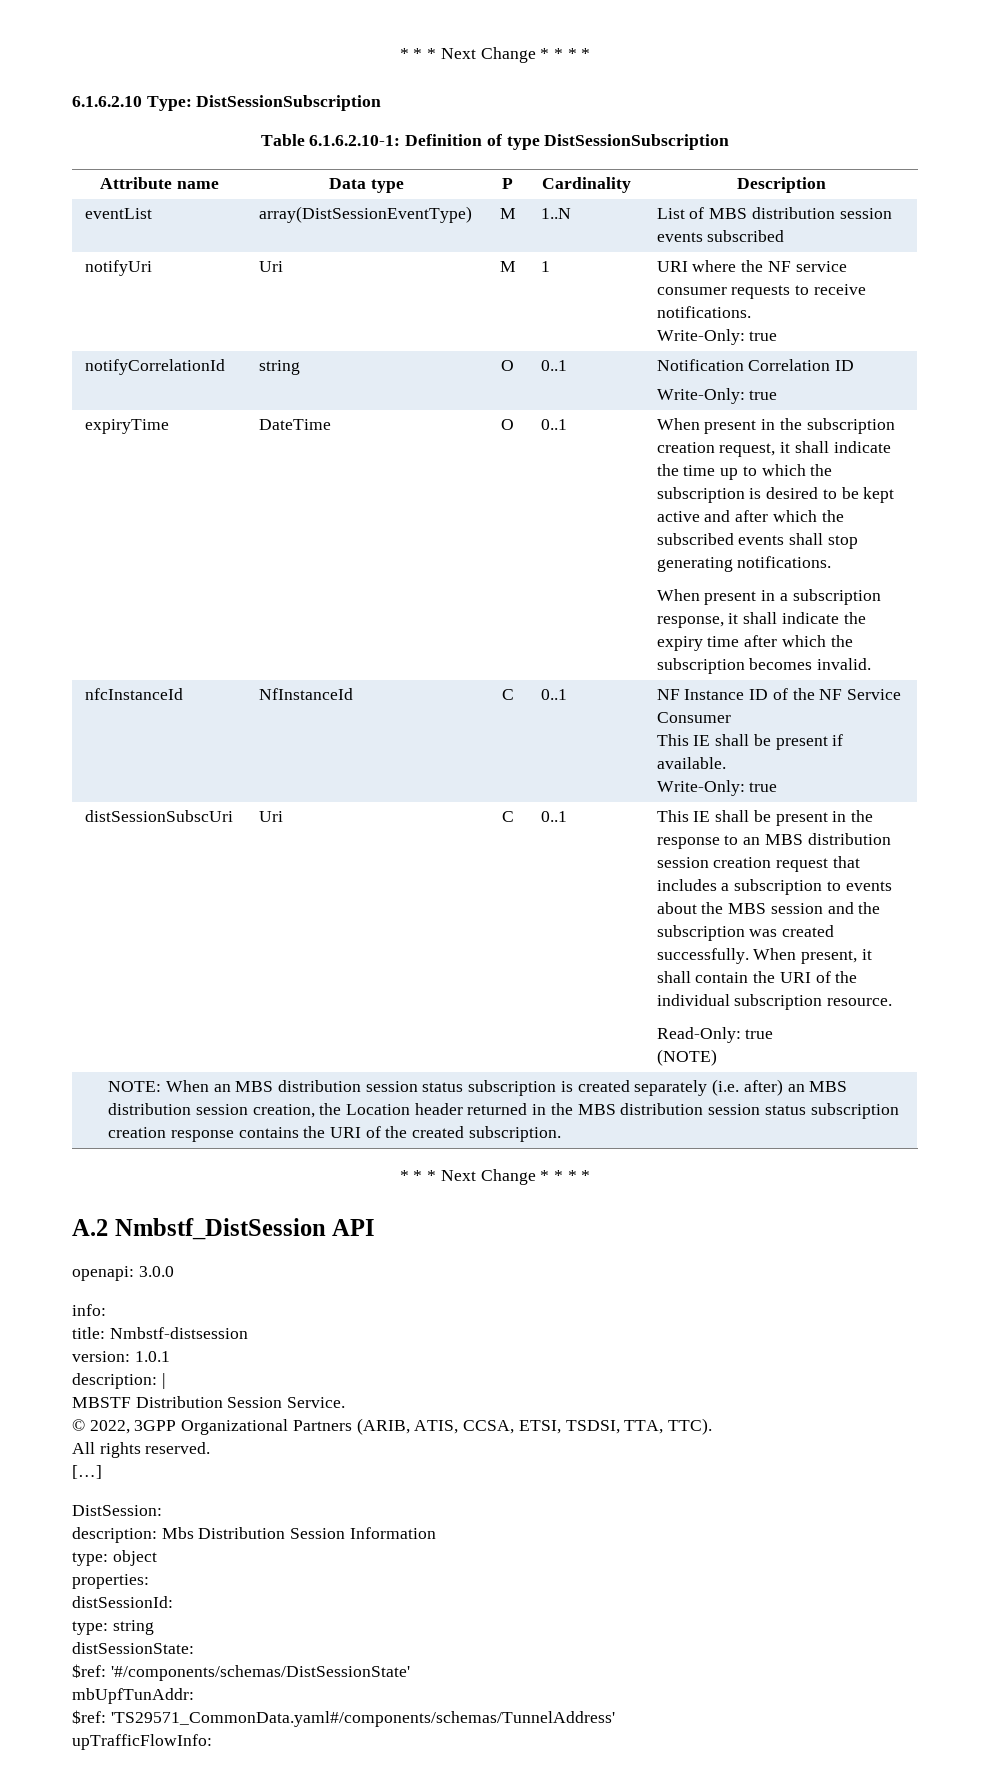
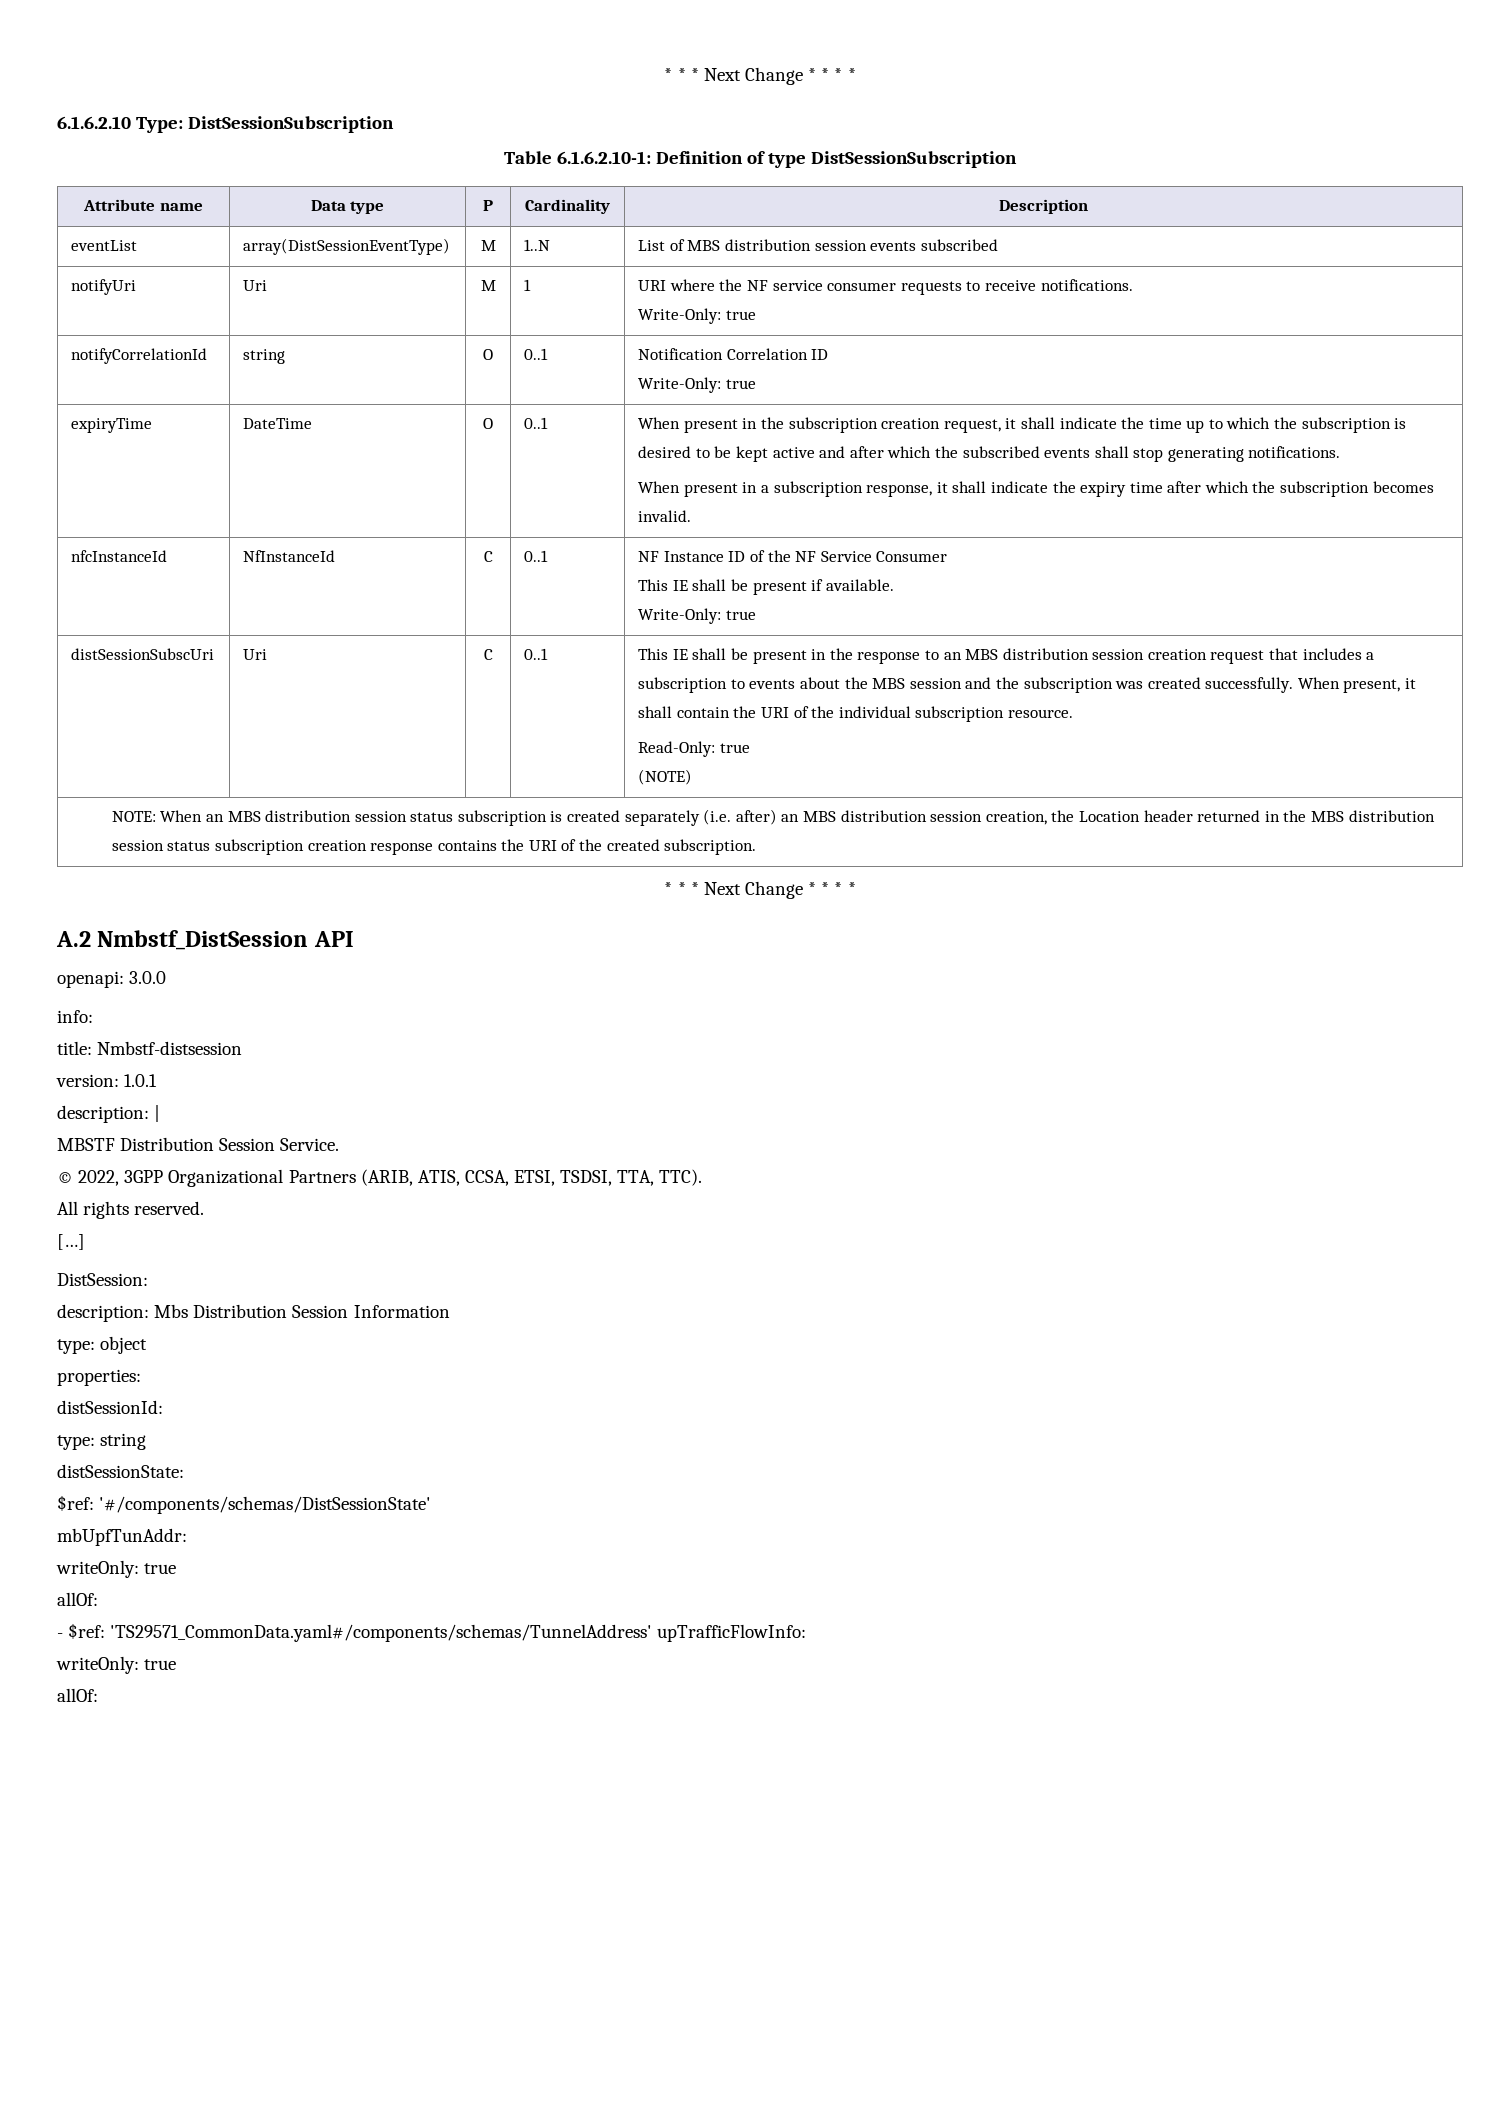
[72,1710,615,1727] [72,1734,212,1750] $ref: 'TS29571_CommonData.yaml#/components/schemas/TunnelAddress' // upTrafficFlowInfo: -> [56,1560,177,1578] [57,1592,98,1606] [57,1623,807,1642] [56,1656,177,1674] [57,1688,98,1702] writeOnly: true // allOf: // - $ref: 'TS29571_CommonData.yaml#/components/schemas/TunnelAddress' upTrafficFlowInfo: // writeOnly: true // allOf:

